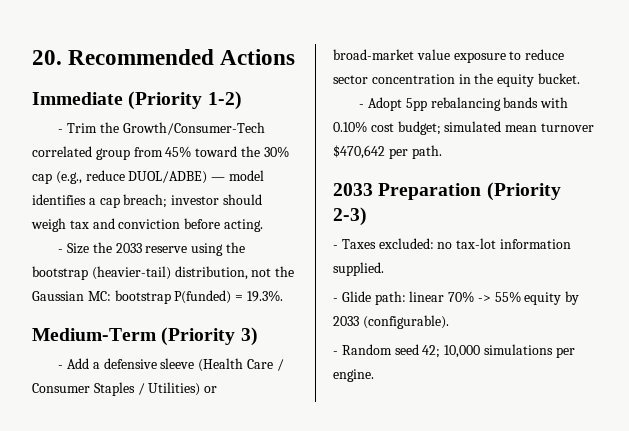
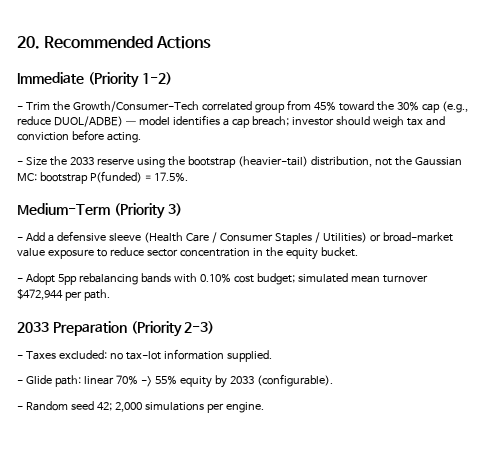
[246,290,283,302] 19.3%. -> [153,172,188,182] 17.5%.
[333,145,385,159] $470,642 -> [17,289,63,300] $472,944
[444,345,481,358] 10,000 -> [114,402,142,412] 2,000

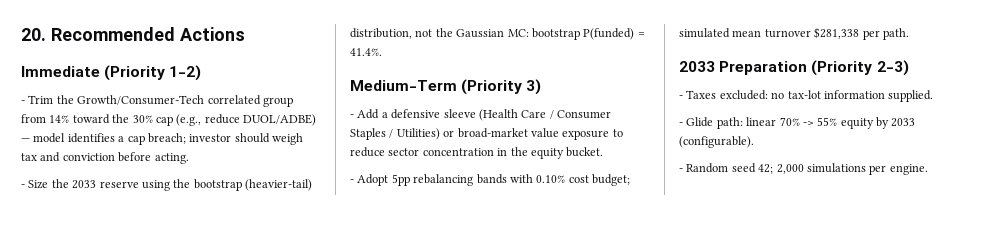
[313,101,336,111] 45% -> [49,115,70,123] 14%
[153,172,188,182] 17.5%. -> [350,48,382,56] 41.4%.
[17,289,63,300] $472,944 -> [814,27,860,39] $281,338

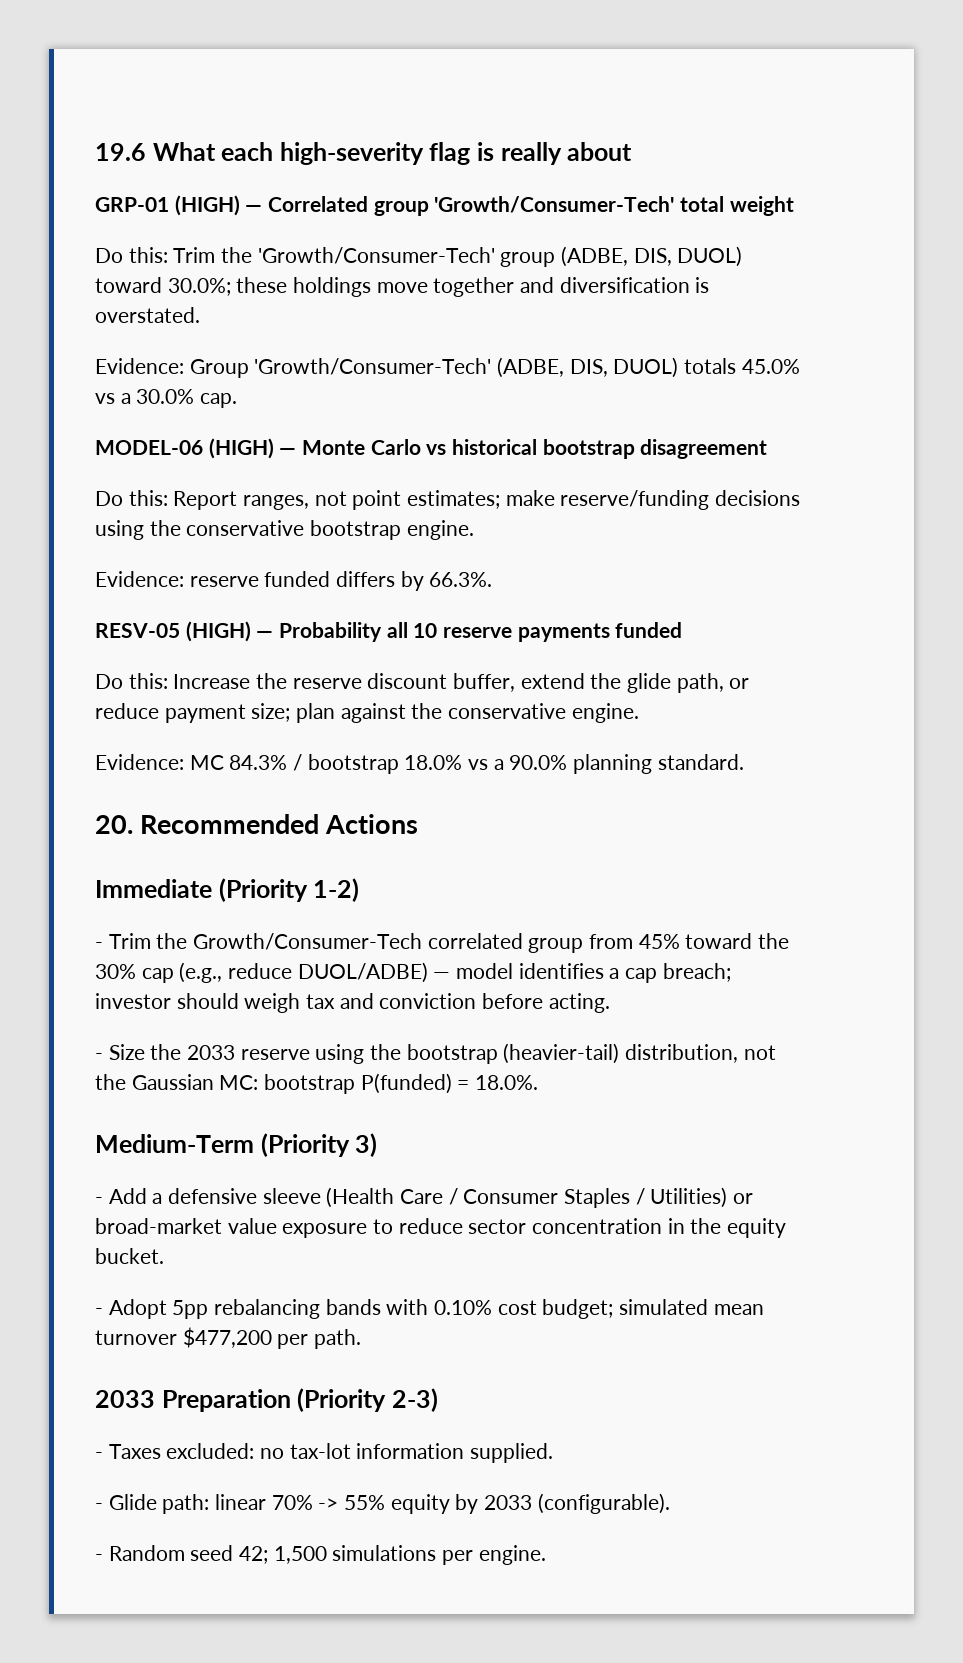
(21, 34) none -> [95,142,633,165] [95,195,794,216] [95,246,743,267] [95,277,710,297] [95,307,200,323] [95,357,800,378] [95,389,238,408] [95,438,768,459] [95,490,801,510] [95,520,474,540] [95,571,493,591] [95,621,683,642] [95,673,750,693] [95,703,639,723] [95,754,744,774] 19.6 What each high-severity flag is really about // GRP-01 (HIGH) — Correlated group 'Growth/Consumer-Tech' total weight // Do this: Trim the 'Growth/Consumer-Tech' group (ADBE, DIS, DUOL) toward 30.0%; these holdings move together and diversification is overstated. // Evidence: Group 'Growth/Consumer-Tech' (ADBE, DIS, DUOL) totals 45.0% vs a 30.0% cap. // MODEL-06 (HIGH) — Monte Carlo vs historical bootstrap disagreement // Do this: Report ranges, not point estimates; make reserve/funding decisions using the conservative bootstrap engine. // Evidence: reserve funded differs by 66.3%. // RESV-05 (HIGH) — Probability all 10 reserve payments funded // Do this: Increase the reserve discount buffer, extend the glide path, or reduce payment size; plan against the conservative engine. // Evidence: MC 84.3% / bootstrap 18.0% vs a 90.0% planning standard. //
[49,115,70,123] 14% -> [638,934,680,949] 45%
[350,48,382,56] 41.4%. -> [475,1075,539,1090] 18.0%.
[814,27,860,39] $281,338 -> [182,1327,272,1348] $477,200
[776,164,804,174] 2,000 -> [273,1546,327,1564] 1,500

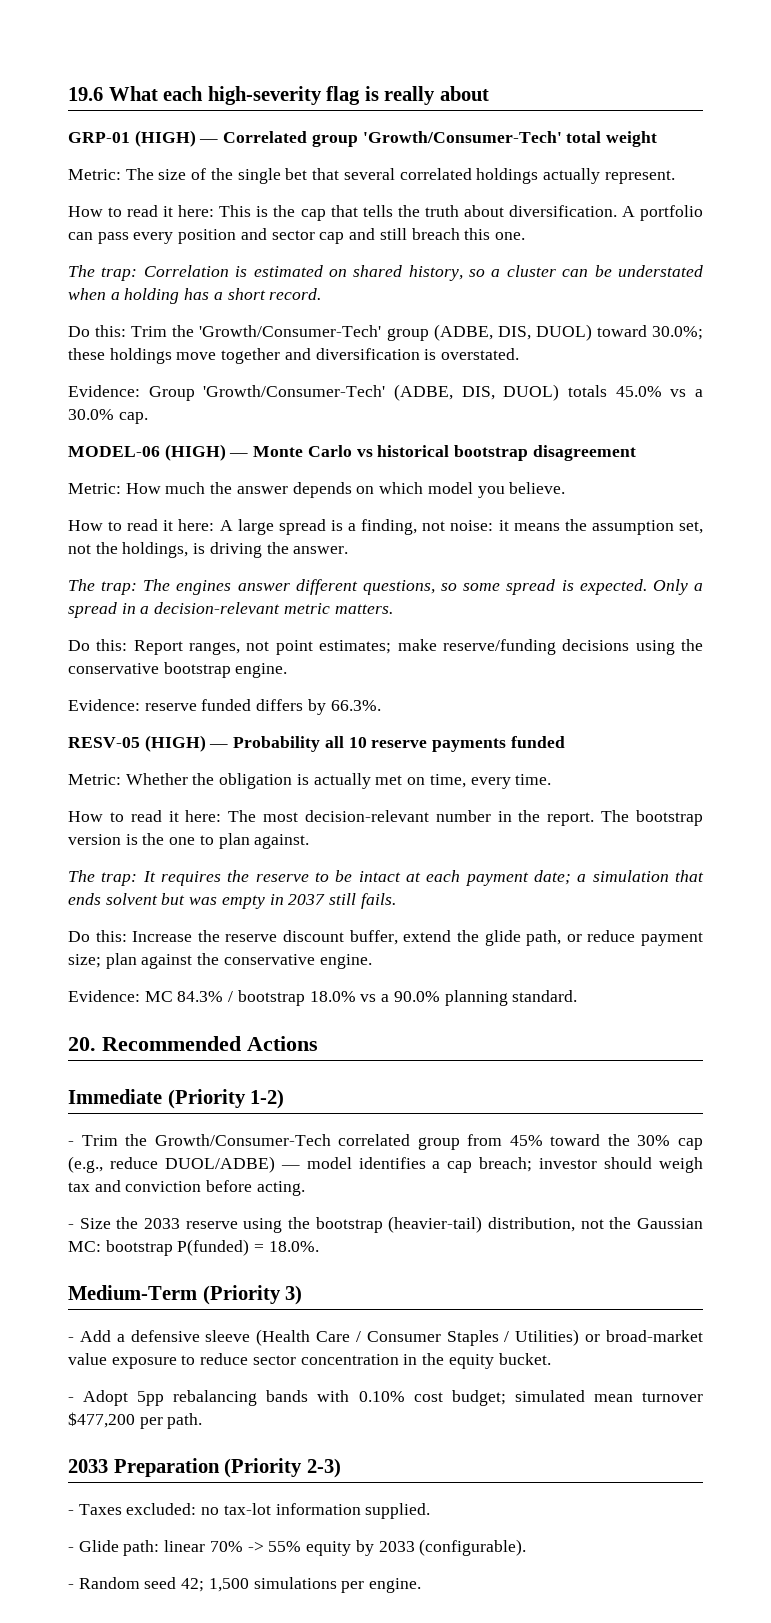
(794, 206) none -> [68,168,675,184] [68,205,703,221] [68,228,525,244] [68,265,704,281] [68,288,322,304] // Metric: The size of the single bet that several correlated holdings actually represent. // How to read it here: This is the cap that tells the truth about diversification. A portfolio can pass every position and sector cap and still breach this one. // The trap: Correlation is estimated on shared history, so a cluster can be understated when a holding has a short record.
(768, 449) none -> [68,482,566,498] [68,519,703,535] [68,542,349,558] [68,579,703,595] [68,602,393,618] // Metric: How much the answer depends on which model you believe. // How to read it here: A large spread is a finding, not noise: it means the assumption set, not the holdings, is driving the answer. // The trap: The engines answer different questions, so some spread is expected. Only a spread in a decision-relevant metric matters.
(683, 630) none -> [68,773,552,789] [68,810,703,826] [68,833,310,849] [68,870,704,886] [68,893,396,909] // Metric: Whether the obligation is actually met on time, every time. // How to read it here: The most decision-relevant number in the report. The bootstrap version is the one to plan against. // The trap: It requires the reserve to be intact at each payment date; a simulation that ends solvent but was empty in 2037 still fails.

